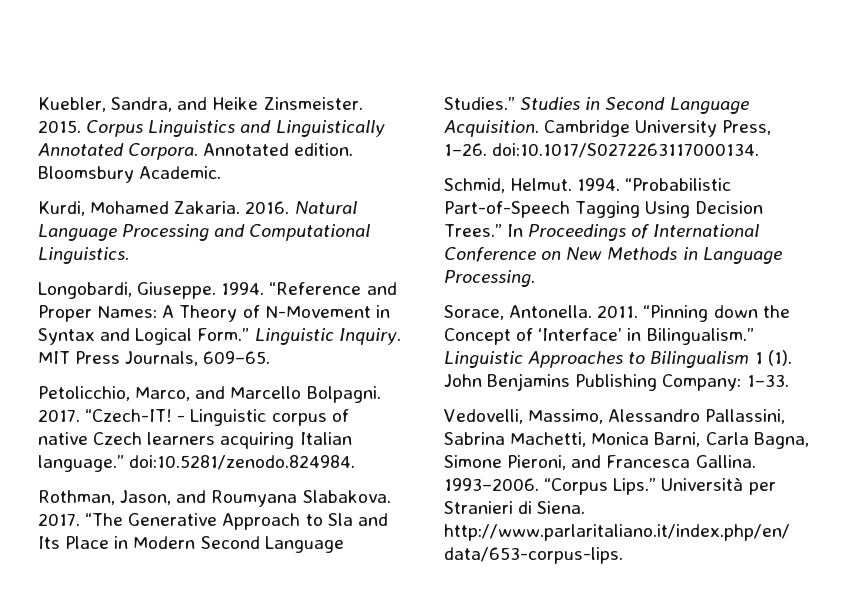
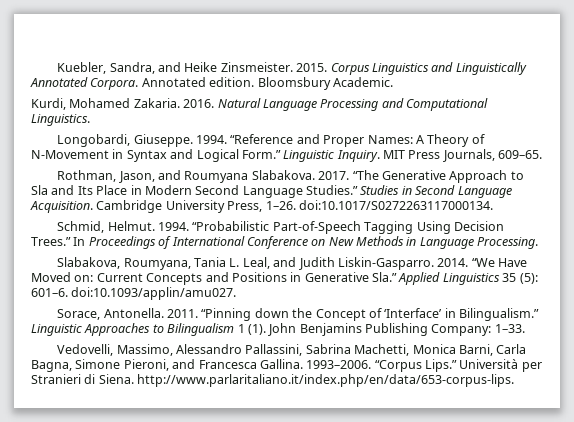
[38,386,381,403] [38,409,349,426] [38,432,352,449] [38,455,356,472] // Petolicchio, Marco, and Marcello Bolpagni. 2017. “Czech-IT! - Linguistic corpus of native Czech learners acquiring Italian language.” doi:10.5281/zenodo.824984. -> (543, 154) none
(535, 278) none -> [57,257,528,270] [31,272,538,285] [31,287,237,300] // Slabakova, Roumyana, Tania L. Leal, and Judith Liskin-Gasparro. 2014. “We Have Moved on: Current Concepts and Positions in Generative Sla.” Applied Linguistics 35 (5): 601–6. doi:10.1093/applin/amu027.

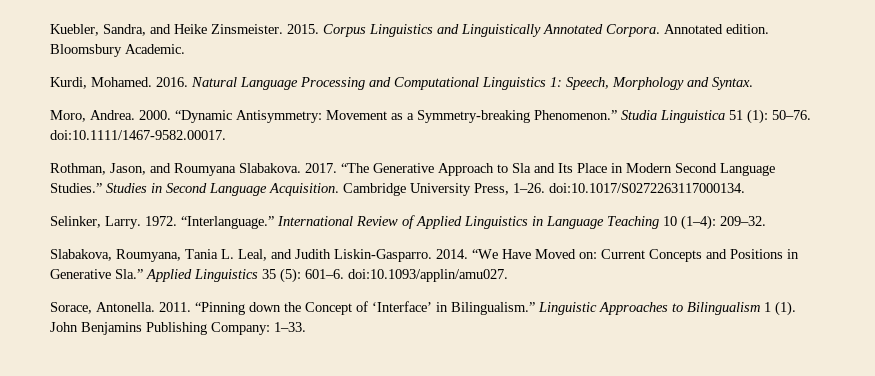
[69,98,180,108] Mohamed Zakaria. -> [91,77,152,87] Mohamed.
[31,114,90,126] [57,134,485,147] [31,149,543,162] Linguistics. // Longobardi, Giuseppe. 1994. “Reference and Proper Names: A Theory of N-Movement in Syntax and Logical Form.” Linguistic Inquiry. MIT Press Journals, 609–65. -> [482,77,753,90] [50,109,811,124] [50,130,226,140] Linguistics 1: Speech, Morphology and Syntax. // Moro, Andrea. 2000. “Dynamic Antisymmetry: Movement as a Symmetry‐breaking Phenomenon.” Studia Linguistica 51 (1): 50–76. doi:10.1111/1467-9582.00017.
[57,221,504,234] [31,236,539,249] Schmid, Helmut. 1994. “Probabilistic Part-of-Speech Tagging Using Decision Trees.” In Proceedings of International Conference on New Methods in Language Processing. -> [50,215,766,230] Selinker, Larry. 1972. “Interlanguage.” International Review of Applied Linguistics in Language Teaching 10 (1–4): 209–32.
[57,344,527,356] [31,359,542,372] [31,374,515,387] // Vedovelli, Massimo, Alessandro Pallassini, Sabrina Machetti, Monica Barni, Carla Bagna, Simone Pieroni, and Francesca Gallina. 1993–2006. “Corpus Lips.” Università per Stranieri di Siena. http://www.parlaritaliano.it/index.php/en/data/653-corpus-lips. -> (306, 327) none

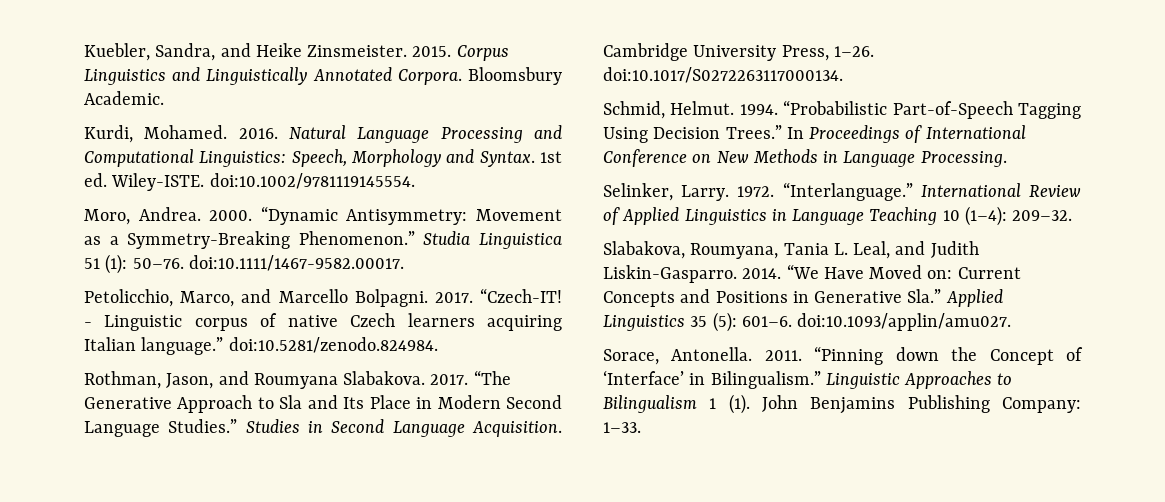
[664,24,769,34] Annotated edition. -> (462, 77) none
[482,77,562,90] Linguistics 1: -> [199,151,287,167] Linguistics:
(753, 83) none -> [539,151,562,163] [84,173,415,191] 1st ed. Wiley-ISTE. doi:10.1002/9781119145554.
[417,110,530,123] Symmetry‐breaking -> [127,231,291,249] Symmetry-Breaking
(226, 135) none -> [84,288,562,307] [84,313,562,331] [84,337,438,355] // Petolicchio, Marco, and Marcello Bolpagni. 2017. “Czech-IT! - Linguistic corpus of native Czech learners acquiring Italian language.” doi:10.5281/zenodo.824984.
(745, 188) none -> [603,100,1081,119] [603,125,1026,143] [603,149,1007,167] // Schmid, Helmut. 1994. “Probabilistic Part-of-Speech Tagging Using Decision Trees.” In Proceedings of International Conference on New Methods in Language Processing.

